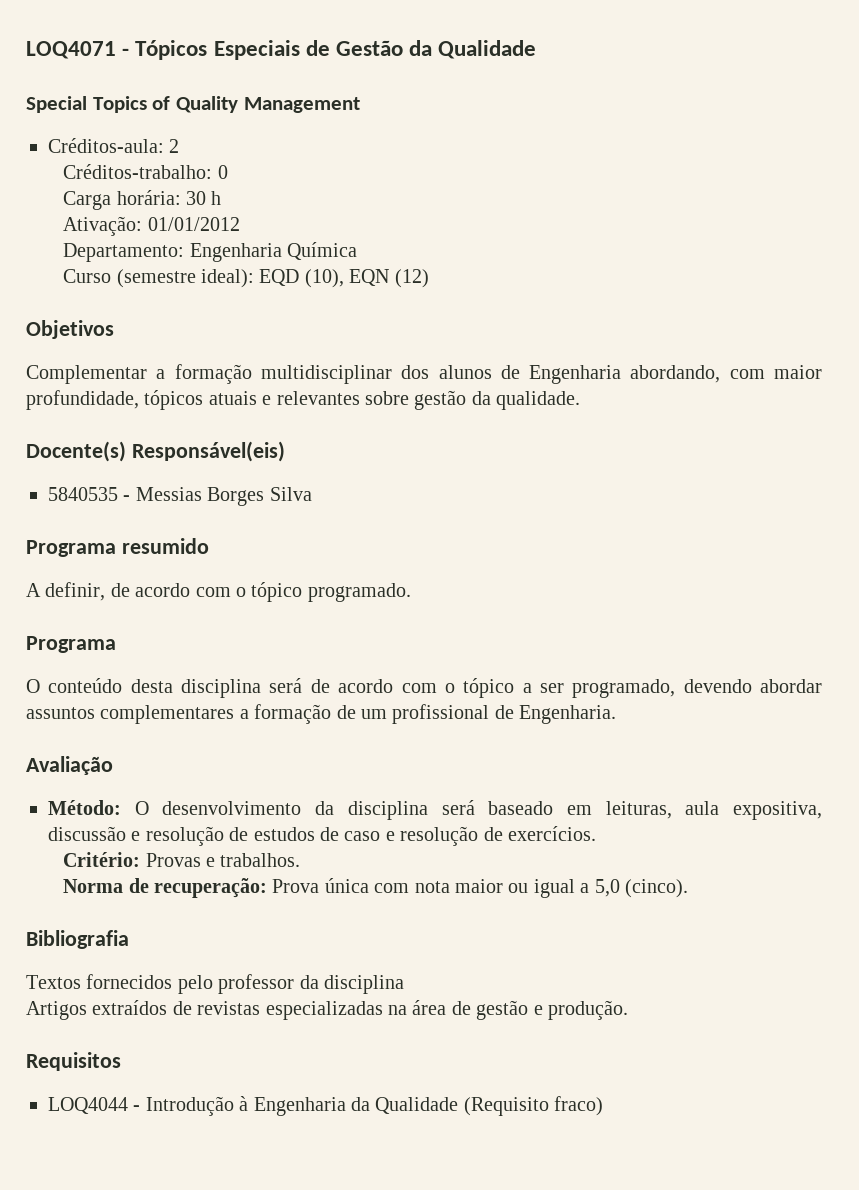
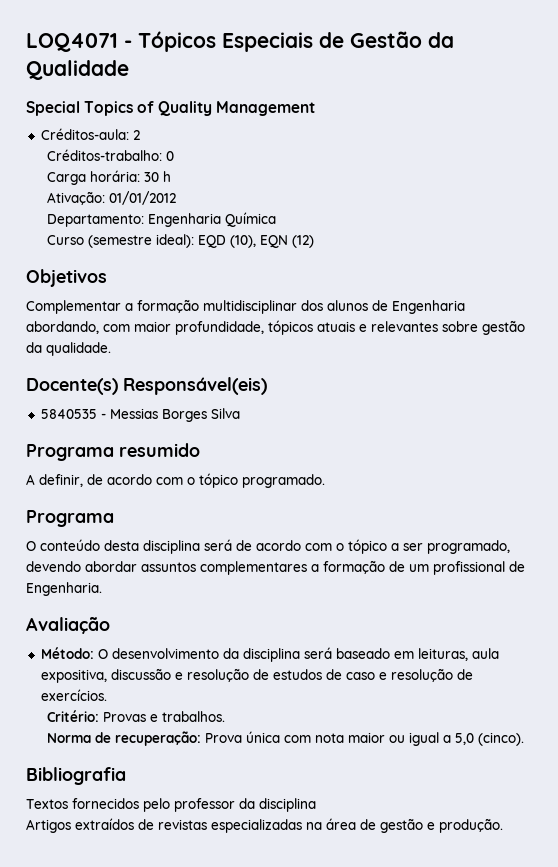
[26,1052,121,1071] [48,1096,604,1116] // Requisitos // LOQ4044 - Introdução à Engenharia da Qualidade (Requisito fraco) -> (503, 825) none

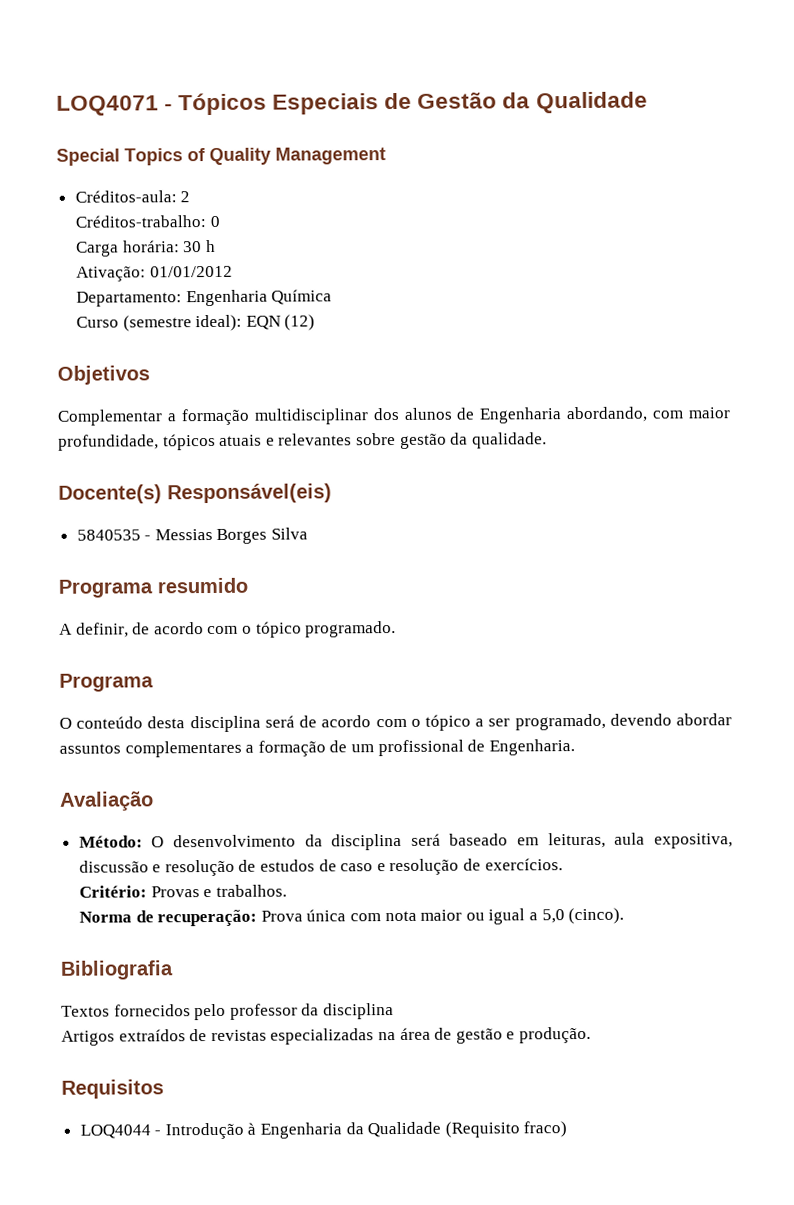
[198,235,257,248] EQD (10), -> (243, 323) none
(503, 825) none -> [61,1079,164,1099] [79,1121,568,1140] // Requisitos // LOQ4044 - Introdução à Engenharia da Qualidade (Requisito fraco)

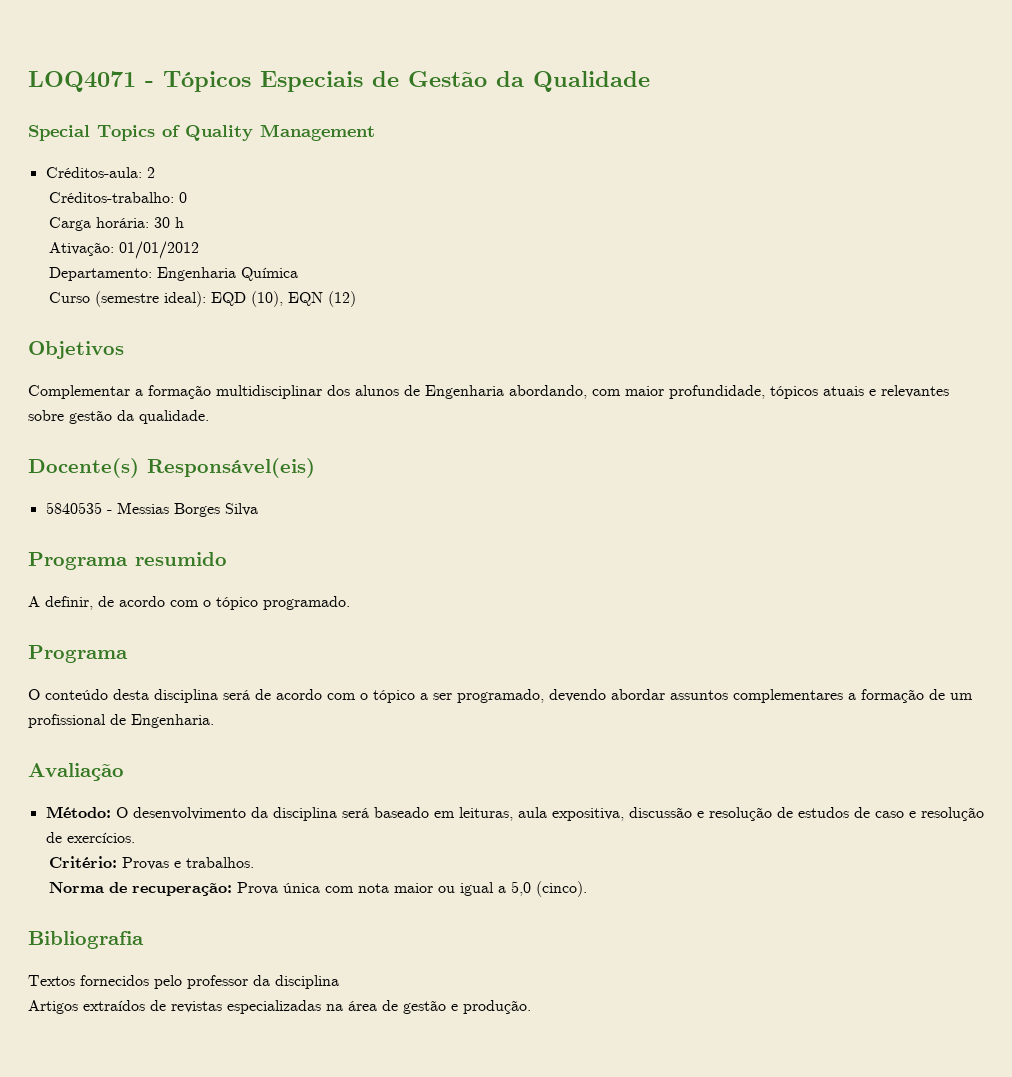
(243, 323) none -> [210,291,283,307] EQD (10),
[61,1079,164,1099] [79,1121,568,1140] // Requisitos // LOQ4044 - Introdução à Engenharia da Qualidade (Requisito fraco) -> (531, 1007) none

